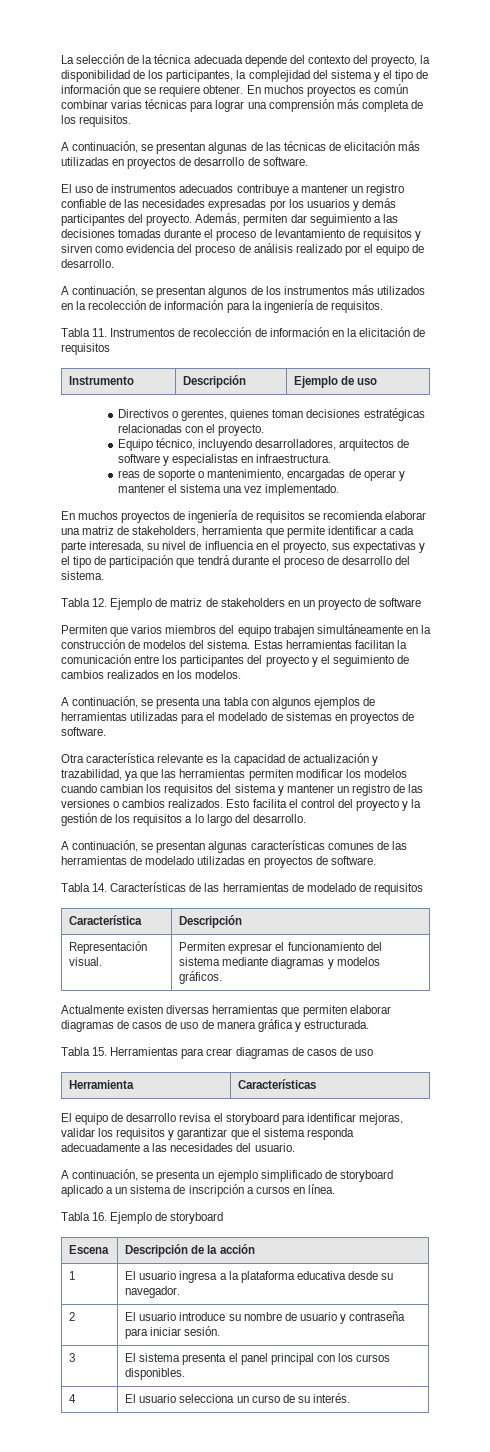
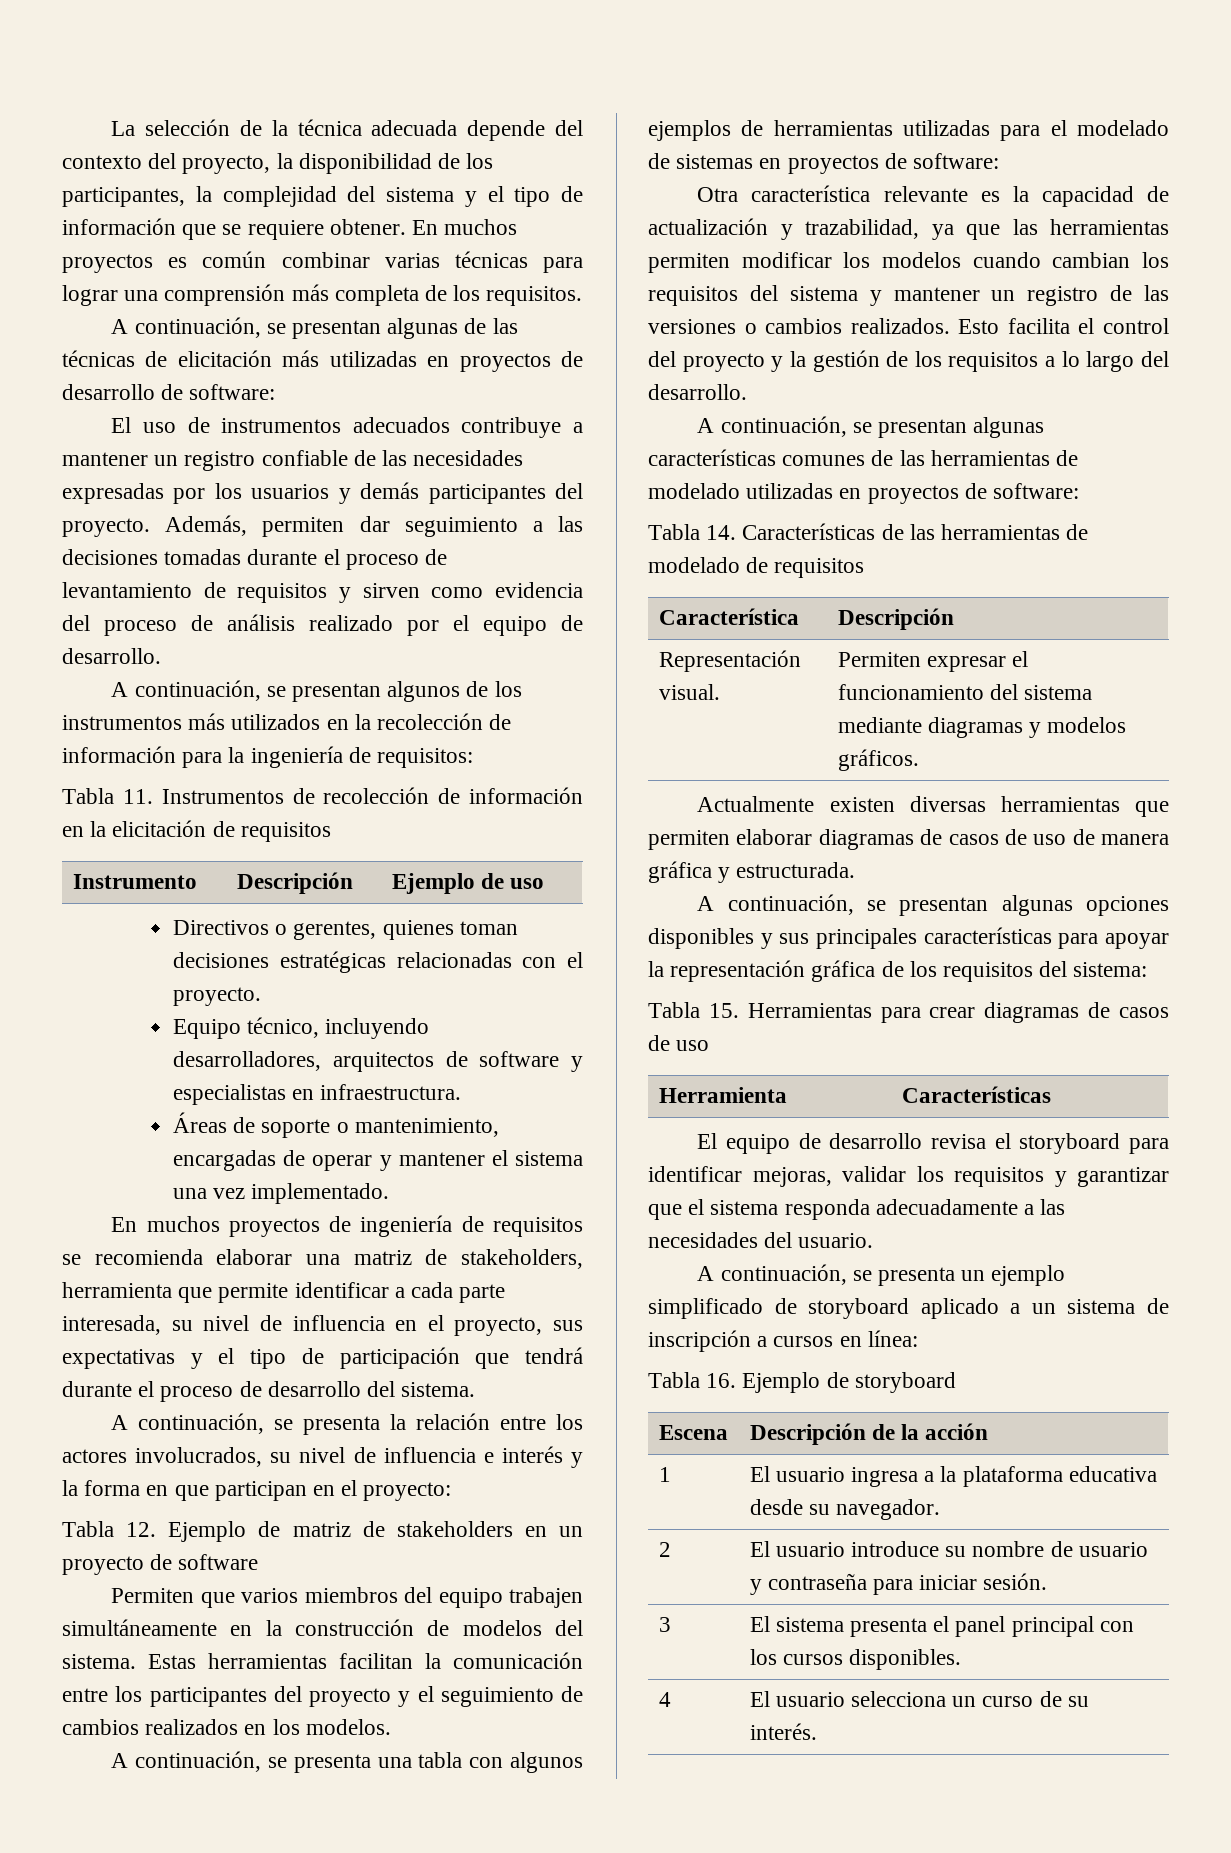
[262,157,308,166] software. -> [189,384,276,400] software:
[330,301,383,313] requisitos. -> [377,748,474,768] requisitos:
[117,470,140,478] reas -> [173,1112,228,1133] Áreas
(104, 575) none -> [111,1413,583,1435] [62,1446,583,1468] [62,1480,452,1501] // A continuación, se presenta la relación entre los actores involucrados, su nivel de influencia e interés y la forma en que participan en el proyecto:
[61,727,106,736] software. -> [913,153,1000,169] software:
[330,856,376,865] software. -> [993,483,1080,499] software:
(369, 1024) none -> [697,894,1169,916] [648,927,1169,949] [648,960,1148,982] // A continuación, se presentan algunas opciones disponibles y sus principales características para apoyar la representación gráfica de los requisitos del sistema:
[307,1184,335,1194] línea. -> [867,1330,918,1347] línea:

